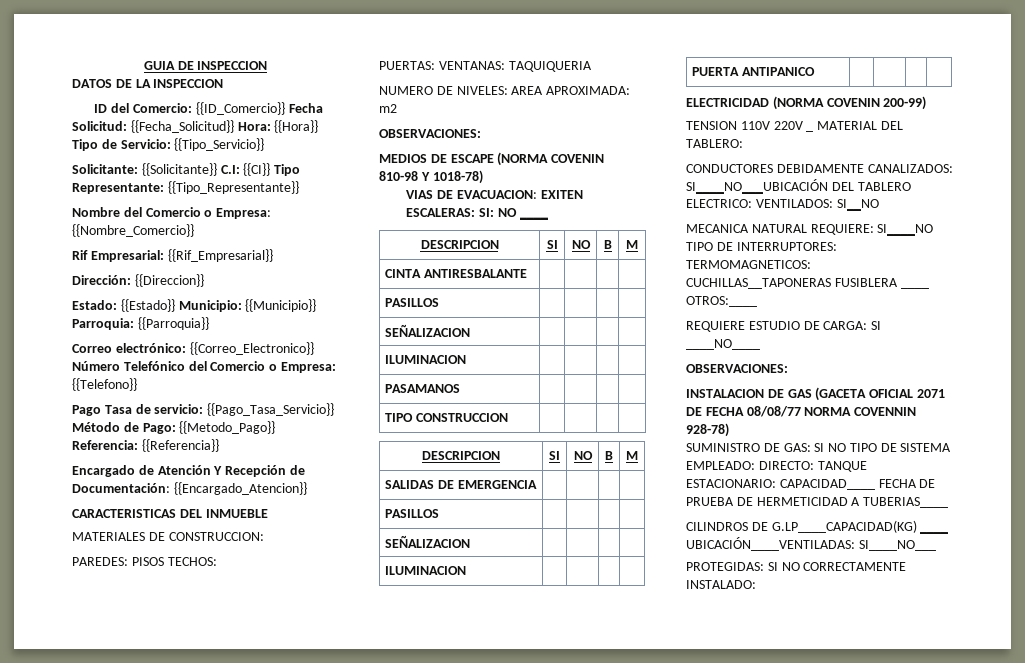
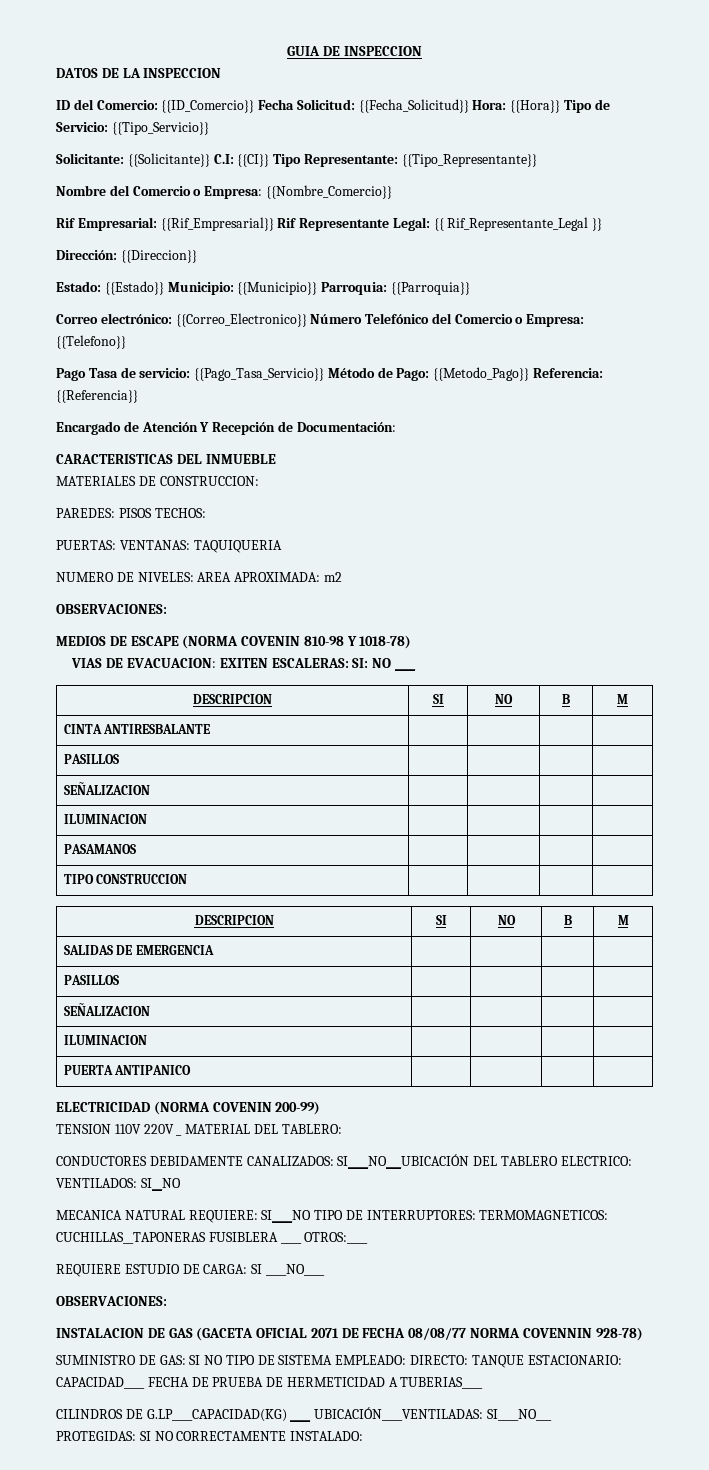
(273, 255) none -> [277,217,603,231] Rif Representante Legal: {{ Rif_Representante_Legal }}
[173,482,307,495] {{Encargado_Atencion}} -> (396, 427) none

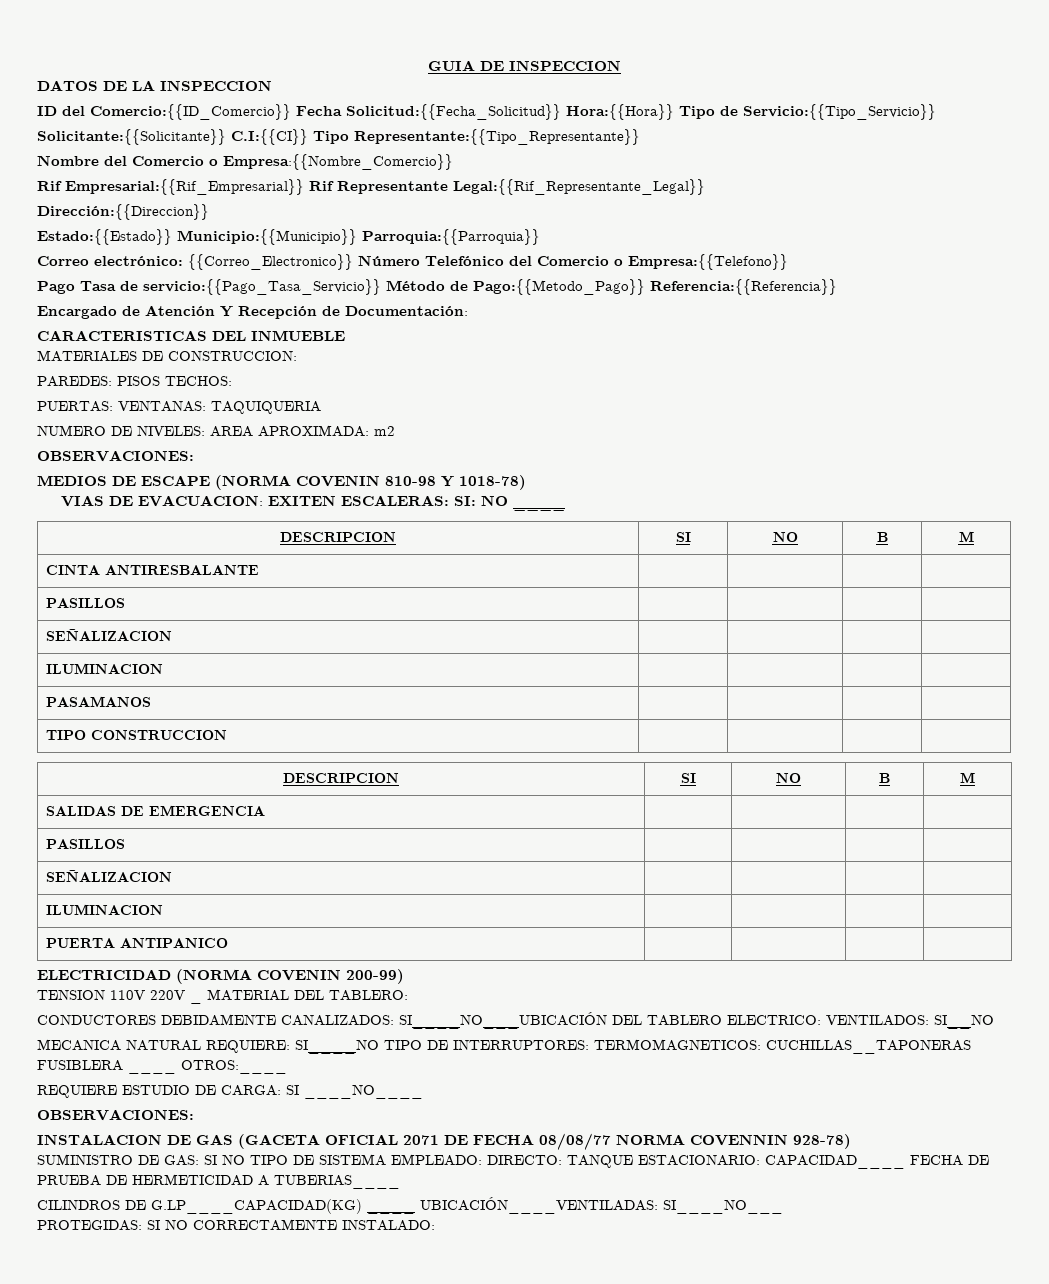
[96,99,610,113] [56,122,209,135] [56,153,537,167] Comercio: {{ID_Comercio}} Fecha Solicitud: {{Fecha_Solicitud}} Hora: {{Hora}} Tipo de Servicio: {{Tipo_Servicio}} // Solicitante: {{Solicitante}} C.I: {{CI}} Tipo Representante: {{Tipo_Representante}} -> [90,104,936,120] [37,129,640,145] Comercio:{{ID_Comercio}} Fecha Solicitud:{{Fecha_Solicitud}} Hora:{{Hora}} Tipo de Servicio:{{Tipo_Servicio}} // Solicitante:{{Solicitante}} C.I:{{CI}} Tipo Representante:{{Tipo_Representante}}
[204,185,392,199] [56,217,603,231] [56,250,197,263] [56,281,470,295] Empresa: {{Nombre_Comercio}} // Rif Empresarial: {{Rif_Empresarial}} Rif Representante Legal: {{ Rif_Representante_Legal }} // Dirección: {{Direccion}} // Estado: {{Estado}} Municipio: {{Municipio}} Parroquia: {{Parroquia}} -> [223,154,453,170] [37,179,705,195] [37,204,209,220] [37,229,540,245] Empresa:{{Nombre_Comercio}} // Rif Empresarial:{{Rif_Empresarial}} Rif Representante Legal:{{Rif_Representante_Legal}} // Dirección:{{Direccion}} // Estado:{{Estado}} Municipio:{{Municipio}} Parroquia:{{Parroquia}}
[526,314,585,327] [56,335,126,349] Empresa: {{Telefono}} -> [628,254,788,270] Empresa:{{Telefono}}
[139,367,604,381] [56,390,138,403] servicio: {{Pago_Tasa_Servicio}} Método de Pago: {{Metodo_Pago}} Referencia: {{Referencia}} -> [143,279,837,295] servicio:{{Pago_Tasa_Servicio}} Método de Pago:{{Metodo_Pago}} Referencia:{{Referencia}}

